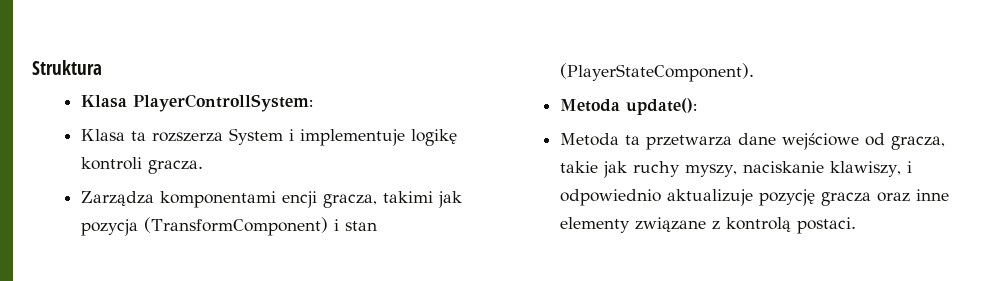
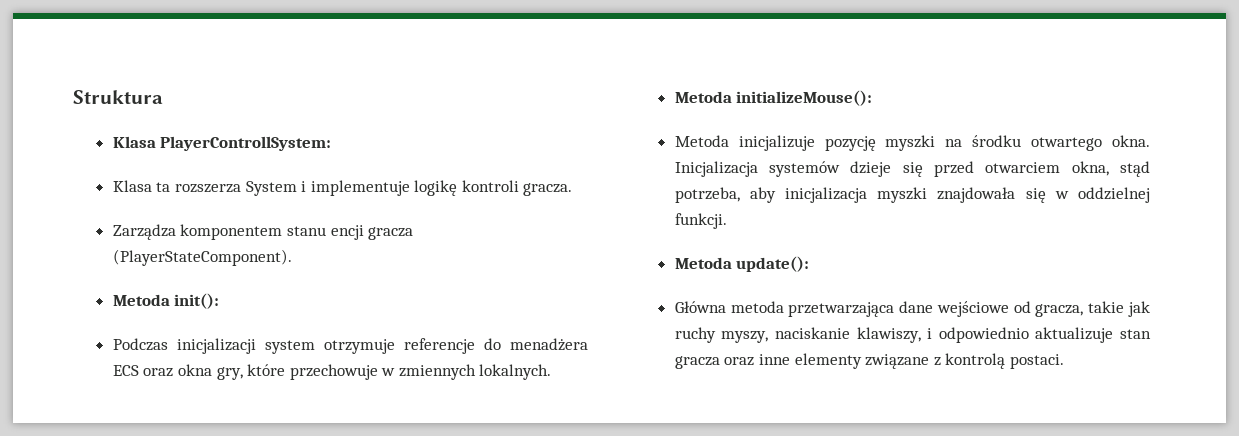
[159,191,462,208] [80,217,377,236] [559,63,754,82] komponentami encji gracza, takimi jak pozycja (TransformComponent) i stan (PlayerStateComponent). -> [180,224,414,240] [112,249,292,266] [112,293,220,309] [112,338,588,354] [112,364,552,380] [674,90,873,106] [674,135,1150,151] [674,161,1150,177] [674,187,1150,203] [674,213,727,229] komponentem stanu encji gracza (PlayerStateComponent). // Metoda init(): // Podczas inicjalizacji system otrzymuje referencje do menadżera ECS oraz okna gry, które przechowuje w zmiennych lokalnych. // Metoda initializeMouse(): // Metoda inicjalizuje pozycję myszki na środku otwartego okna. Inicjalizacja systemów dzieje się przed otwarciem okna, stąd potrzeba, aby inicjalizacja myszki znajdowała się w oddzielnej funkcji.
[559,133,732,150] Metoda ta przetwarza -> [674,301,895,317] Główna metoda przetwarzająca
[758,189,815,206] pozycję -> [1120,329,1151,339] stan

